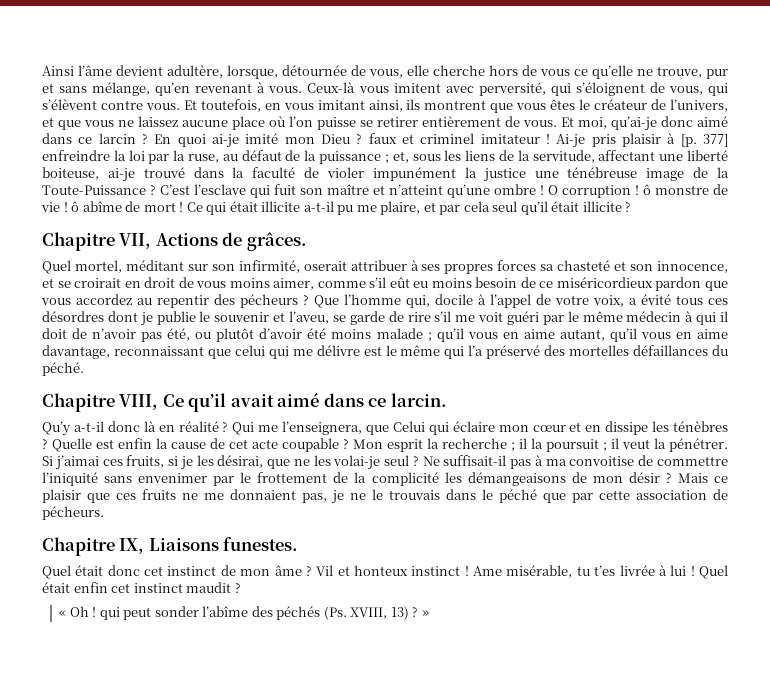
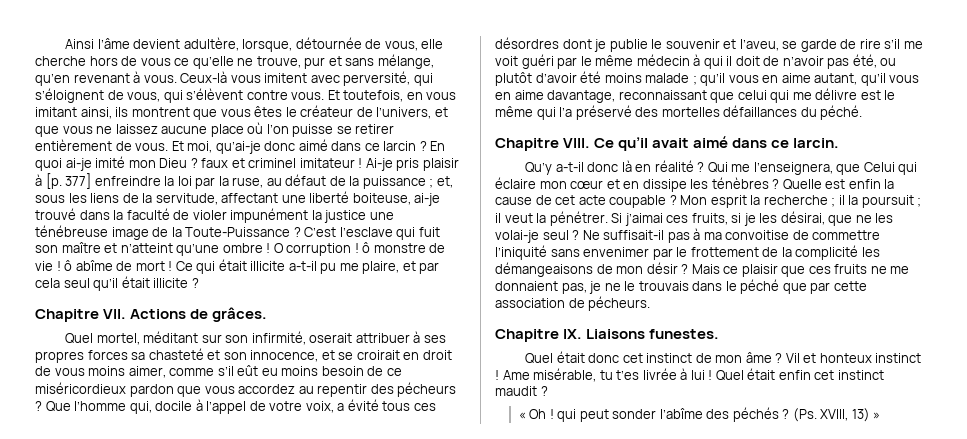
[119,233,152,249] VII, -> [103,309,127,319] VII.
[119,394,159,410] VIII, -> [563,138,591,148] VIII.
[119,538,145,554] IX, -> [563,329,583,339] IX.
(321, 613) none -> [782,409,790,419] ?
[412,607,419,617] ? -> (870, 415) none

